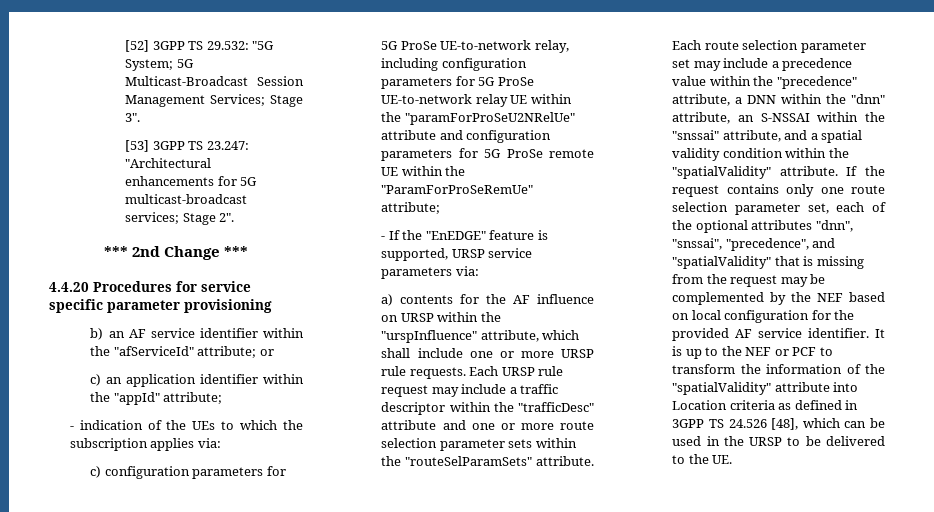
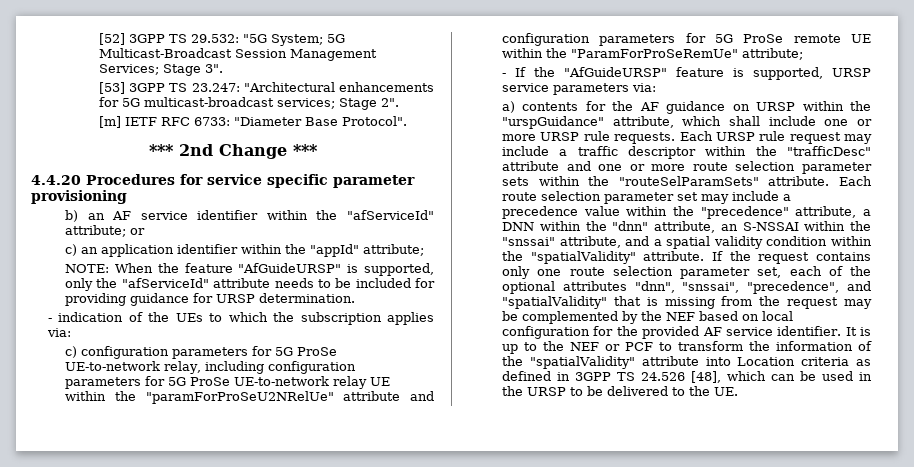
(235, 217) none -> [99,116,408,128] // [m] IETF RFC 6733: "Diameter Base Protocol".
(223, 398) none -> [65,263,434,276] [65,278,436,291] [65,293,356,306] // NOTE: When the feature "AfGuideURSP" is supported, only the "afServiceId" attribute needs to be included for providing guidance for URSP determination.
[425,231,486,240] "EnEDGE" -> [564,67,668,77] "AfGuideURSP"
[537,294,594,304] influence -> [666,101,726,114] guidance
[381,330,478,343] "urspInfluence" -> [502,116,605,129] "urspGuidance"

